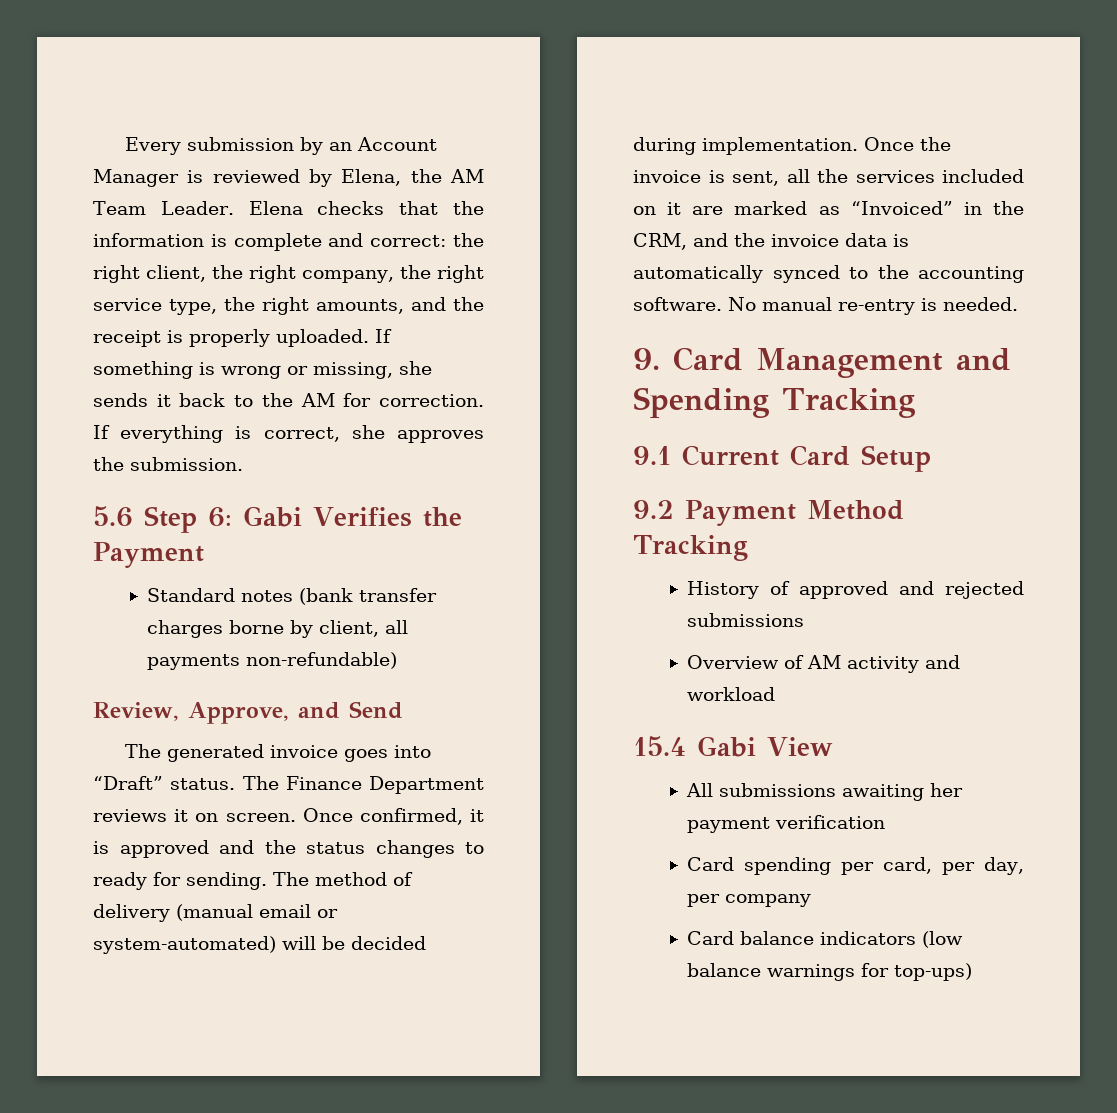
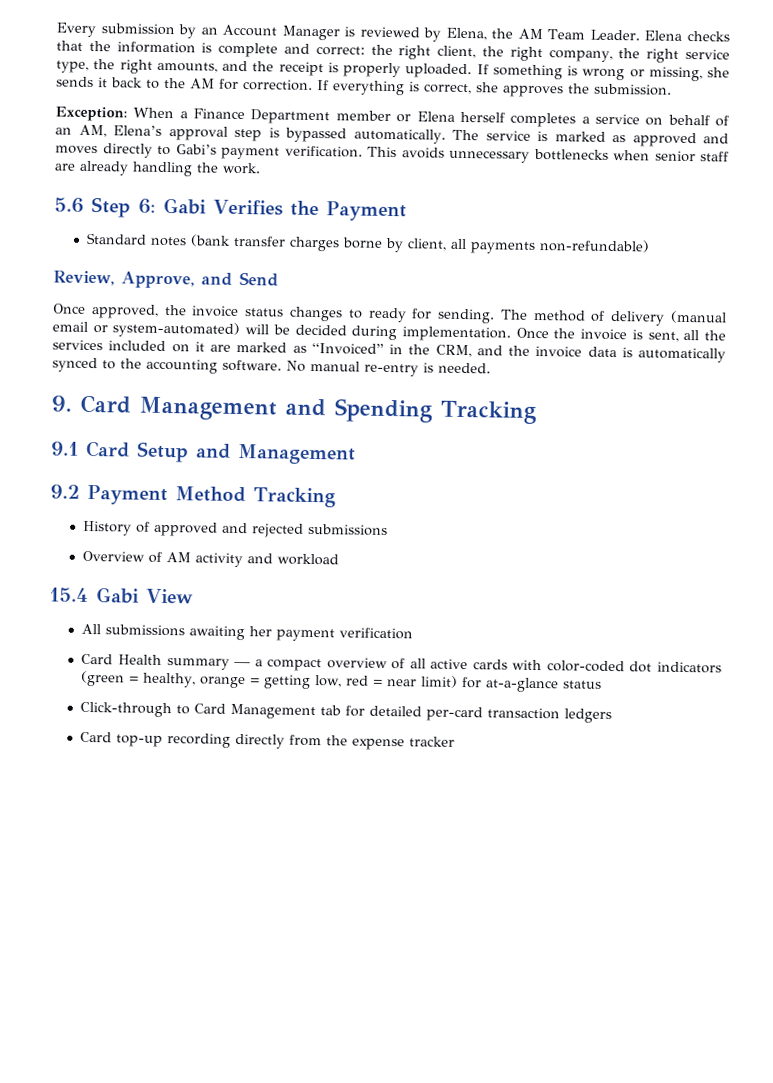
(243, 464) none -> [55,106,729,128] [55,124,729,148] [55,143,729,163] [54,160,261,177] // Exception: When a Finance Department member or Elena herself completes a service on behalf of an AM, Elena’s approval step is bypassed automatically. The service is marked as approved and moves directly to Gabi’s payment verification. This avoids unnecessary bottlenecks when senior staff are already handling the work.
[125,744,432,762] [93,776,484,794] [93,808,484,825] [93,840,296,858] The generated invoice goes into “Draft” status. The Finance Department reviews it on screen. Once confirmed, it is approved and the -> [53,303,240,319] Once approved, the invoice
[682,445,779,466] Current -> (79, 448) none
(931, 458) none -> [196,443,356,465] and Management
[744,857,1025,875] [687,894,812,907] [687,931,964,948] [687,963,973,981] spending per card, per day, per company // Card balance indicators (low balance warnings for top-ups) -> [117,654,722,674] [81,670,603,693] [80,701,613,724] [80,731,456,751] Health summary — a compact overview of all active cards with color-coded dot indicators (green = healthy, orange = getting low, red = near limit) for at-a-glance status // Click-through to Card Management tab for detailed per-card transaction ledgers // Card top-up recording directly from the expense tracker

